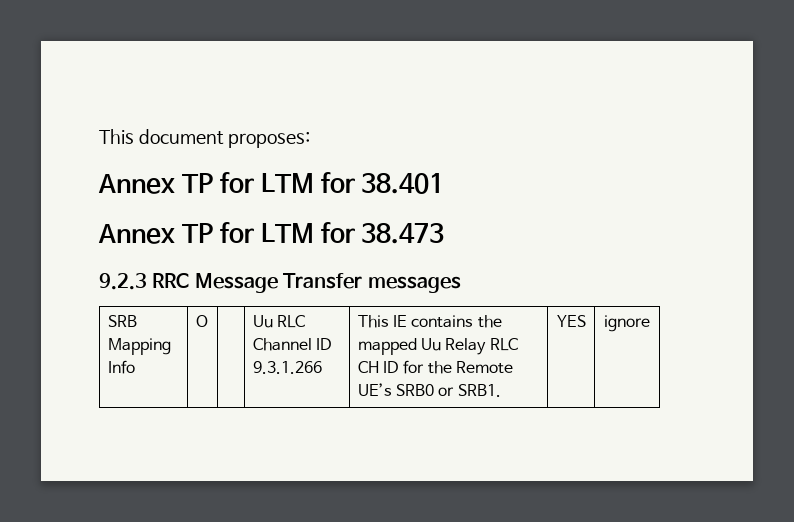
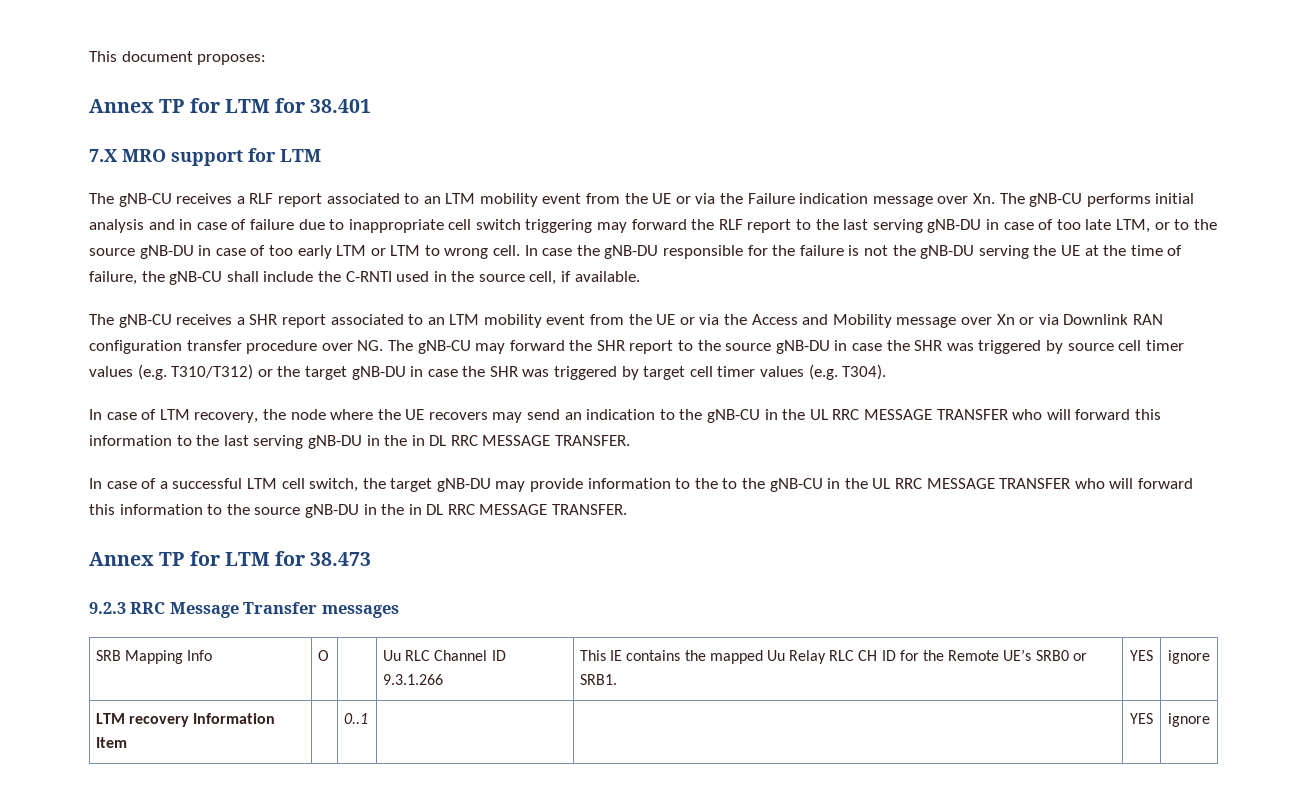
(445, 183) none -> [89,148,321,166] [89,193,1195,207] [89,219,1217,233] [89,245,1183,259] [89,271,640,285] [89,314,1163,328] [89,340,1184,354] [89,364,887,380] [89,409,1161,423] [89,435,631,449] [89,478,1193,492] [89,504,628,518] // 7.X MRO support for LTM // The gNB-CU receives a RLF report associated to an LTM mobility event from the UE or via the Failure indication message over Xn. The gNB-CU performs initial analysis and in case of failure due to inappropriate cell switch triggering may forward the RLF report to the last serving gNB-DU in case of too late LTM, or to the source gNB-DU in case of too early LTM or LTM to wrong cell. In case the gNB-DU responsible for the failure is not the gNB-DU serving the UE at the time of failure, the gNB-CU shall include the C-RNTI used in the source cell, if available. // The gNB-CU receives a SHR report associated to an LTM mobility event from the UE or via the Access and Mobility message over Xn or via Downlink RAN configuration transfer procedure over NG. The gNB-CU may forward the SHR report to the source gNB-DU in case the SHR was triggered by source cell timer values (e.g. T310/T312) or the target gNB-DU in case the SHR was triggered by target cell timer values (e.g. T304). // In case of LTM recovery, the node where the UE recovers may send an indication to the gNB-CU in the UL RRC MESSAGE TRANSFER who will forward this information to the last serving gNB-DU in the in DL RRC MESSAGE TRANSFER. // In case of a successful LTM cell switch, the target gNB-DU may provide information to the to the gNB-CU in the UL RRC MESSAGE TRANSFER who will forward this information to the source gNB-DU in the in DL RRC MESSAGE TRANSFER.
(650, 323) none -> [95,713,276,727] [95,737,127,748] [343,713,368,724] [1130,713,1153,724] [1168,713,1210,727] // LTM recovery Information Item | | 0..1 | | | YES | ignore

